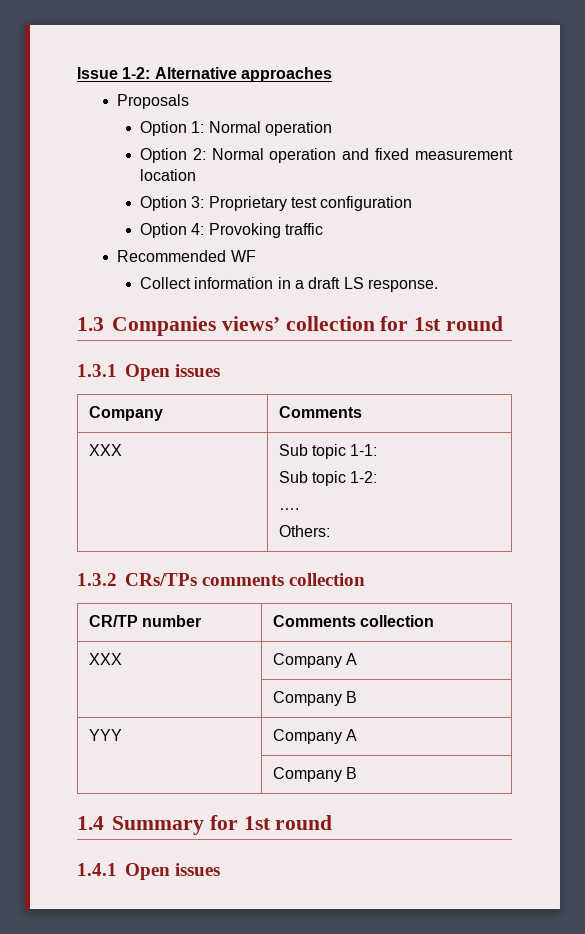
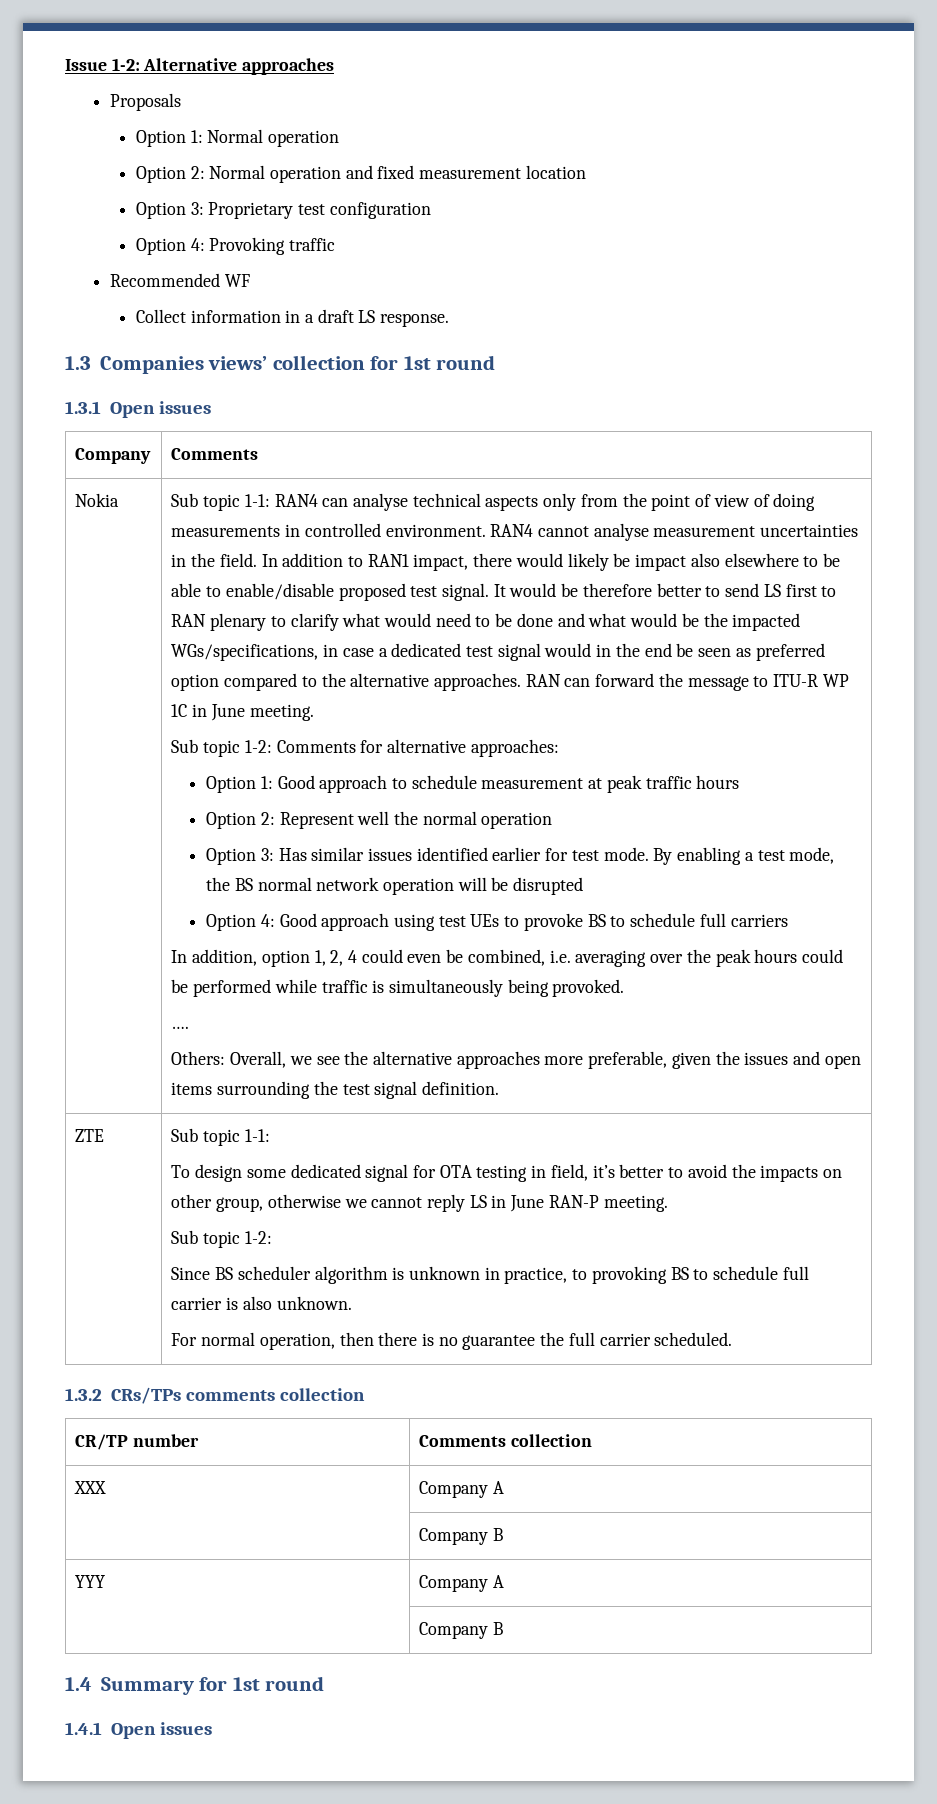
[88,444,122,456] [278,444,378,459] [278,471,378,486] [278,508,299,510] [278,525,330,537] XXX | Sub topic 1-1: // Sub topic 1-2: // …. // Others: -> [75,493,120,507] [171,493,816,511] [171,523,859,541] [171,553,840,571] [171,583,837,601] [171,613,801,631] [171,643,825,661] [171,673,849,691] [171,704,314,721] [171,739,559,757] [206,775,740,793] [206,811,553,829] [206,847,835,865] [206,877,584,895] [206,913,788,931] [171,949,843,967] [171,979,625,997] [171,1026,190,1029] [171,1051,861,1069] [171,1081,499,1099] [75,1129,105,1142] [171,1128,270,1146] [171,1164,842,1182] [171,1194,668,1212] [171,1230,272,1248] [171,1266,809,1284] [171,1296,352,1310] [171,1332,733,1350] Nokia | Sub topic 1-1: RAN4 can analyse technical aspects only from the point of view of doing measurements in controlled environment. RAN4 cannot analyse measurement uncertainties in the field. In addition to RAN1 impact, there would likely be impact also elsewhere to be able to enable/disable proposed test signal. It would be therefore better to send LS first to RAN plenary to clarify what would need to be done and what would be the impacted WGs/specifications, in case a dedicated test signal would in the end be seen as preferred option compared to the alternative approaches. RAN can forward the message to ITU-R WP 1C in June meeting. // Sub topic 1-2: Comments for alternative approaches: // Option 1: Good approach to schedule measurement at peak traffic hours // Option 2: Represent well the normal operation // Option 3: Has similar issues identified earlier for test mode. By enabling a test mode, the BS normal network operation will be disrupted // Option 4: Good approach using test UEs to provoke BS to schedule full carriers // In addition, option 1, 2, 4 could even be combined, i.e. averaging over the peak hours could be performed while traffic is simultaneously being provoked. // …. // Others: Overall, we see the alternative approaches more preferable, given the issues and open items surrounding the test signal definition. // ZTE | Sub topic 1-1: // To design some dedicated signal for OTA testing in field, it’s better to avoid the impacts on other group, otherwise we cannot reply LS in June RAN-P meeting. // Sub topic 1-2: // Since BS scheduler algorithm is unknown in practice, to provoking BS to schedule full carrier is also unknown. // For normal operation, then there is no guarantee the full carrier scheduled.

